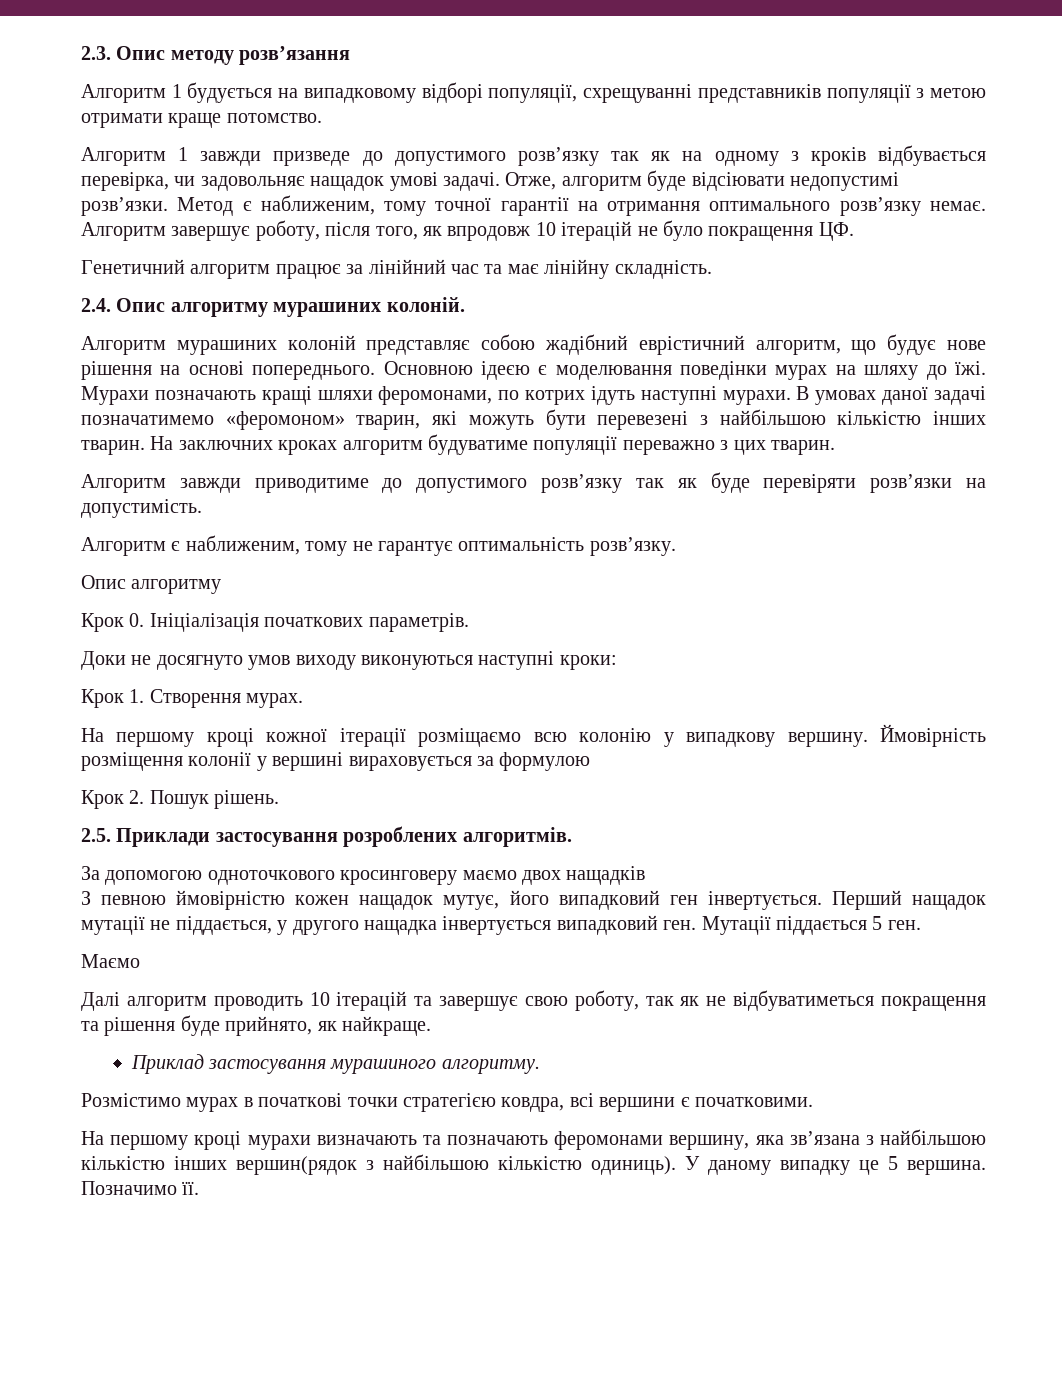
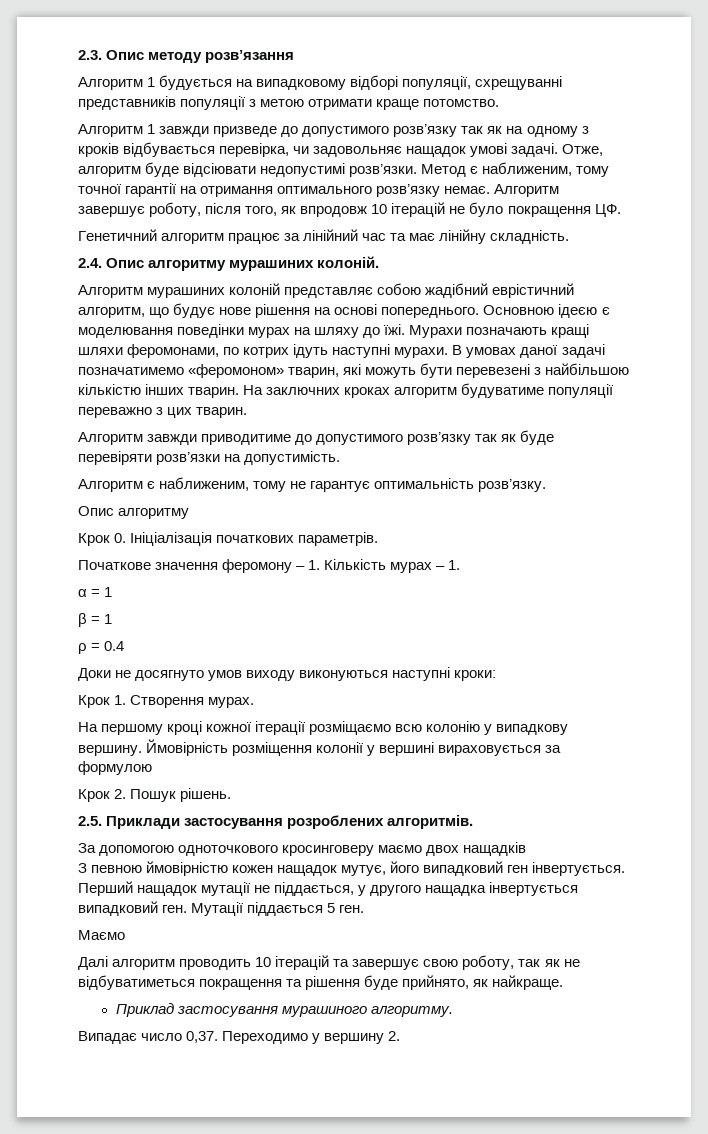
(469, 622) none -> [78,559,461,573] [78,587,113,597] [78,613,113,627] [78,641,125,654] // Початкове значення феромону – 1. Кількість мурах – 1. // α = 1 // β = 1 // ρ = 0.4
[81,1093,813,1112] [81,1129,986,1150] [81,1154,986,1175] [81,1181,200,1195] Розмістимо мурах в початкові точки стратегією ковдра, всі вершини є початковими. // На першому кроці мурахи визначають та позначають феромонами вершину, яка зв’язана з найбільшою кількістю інших вершин(рядок з найбільшою кількістю одиниць). У даному випадку це 5 вершина. Позначимо її. -> [78,1031,401,1044] Випадає число 0,37. Переходимо у вершину 2.

